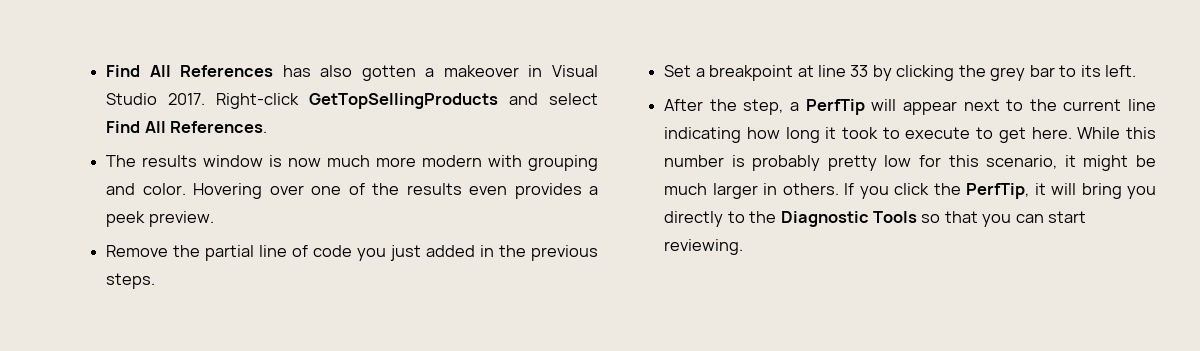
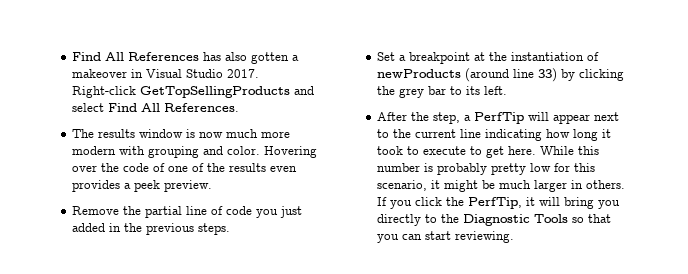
(304, 190) none -> [101,163,166,172] the code of
[817,65,869,77] line 33 -> [489,52,600,61] [377,68,558,82] the instantiation of newProducts (around line 33)

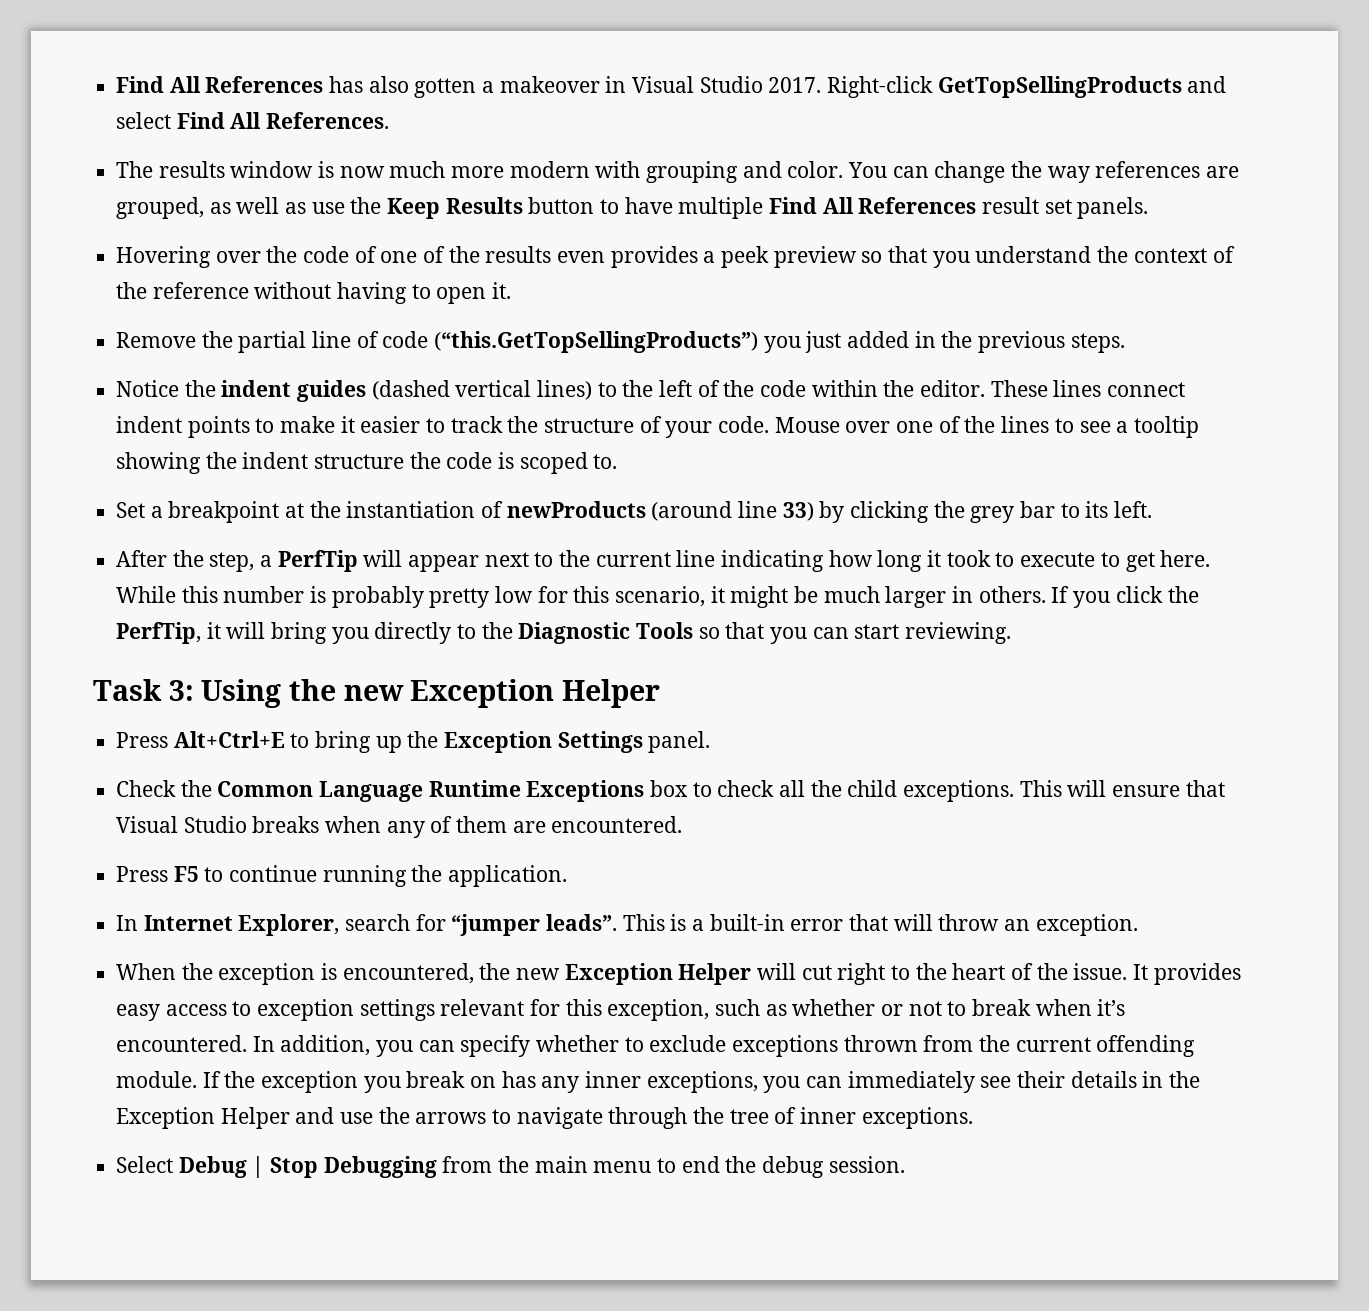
(261, 150) none -> [848,161,1240,183] [116,197,1149,219] You can change the way references are grouped, as well as use the Keep Results button to have multiple Find All References result set panels. //
[164,180,213,192] preview. -> [773,246,1235,268] [116,282,512,304] preview so that you understand the context of the reference without having to open it.
(253, 210) none -> [434,331,759,353] (“this.GetTopSellingProducts”)
(231, 229) none -> [116,380,1186,402] [116,416,1199,438] [116,452,618,474] // Notice the indent guides (dashed vertical lines) to the left of the code within the editor. These lines connect indent points to make it easier to track the structure of your code. Mouse over one of the lines to see a tooltip showing the indent structure the code is scoped to.
(515, 237) none -> [93,679,661,708] [116,731,711,753] [116,780,1225,802] [116,816,683,838] [116,865,568,887] [116,914,1138,936] [116,963,1241,985] [116,999,1126,1021] [116,1035,1196,1057] [116,1071,1201,1093] [116,1107,973,1129] [116,1156,905,1178] // Task 3: Using the new Exception Helper // Press Alt+Ctrl+E to bring up the Exception Settings panel. // Check the Common Language Runtime Exceptions box to check all the child exceptions. This will ensure that Visual Studio breaks when any of them are encountered. // Press F5 to continue running the application. // In Internet Explorer, search for “jumper leads”. This is a built-in error that will throw an exception. // When the exception is encountered, the new Exception Helper will cut right to the heart of the issue. It provides easy access to exception settings relevant for this exception, such as whether or not to break when it’s encountered. In addition, you can specify whether to exclude exceptions thrown from the current offending module. If the exception you break on has any inner exceptions, you can immediately see their details in the Exception Helper and use the arrows to navigate through the tree of inner exceptions. // Select Debug | Stop Debugging from the main menu to end the debug session.

